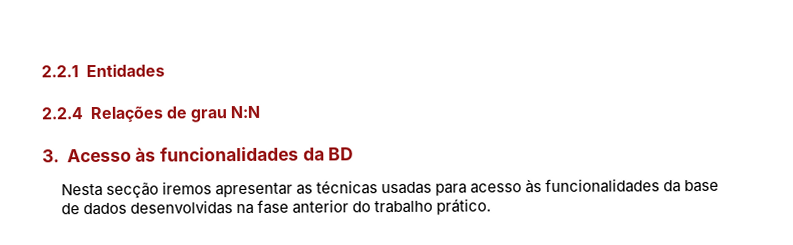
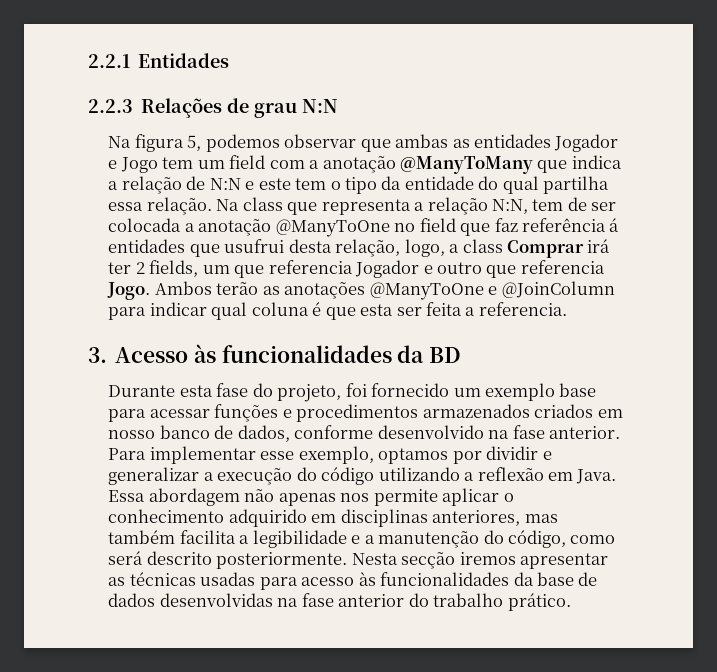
[41,107,83,120] 2.2.4 -> [88,99,133,113] 2.2.3
(261, 112) none -> [108,134,619,152] [108,155,622,174] [108,176,610,194] [108,197,617,215] [108,218,620,237] [108,239,611,258] [108,260,605,278] [107,281,615,300] [108,302,567,320] // Na figura 5, podemos observar que ambas as entidades Jogador e Jogo tem um field com a anotação @ManyToMany que indica a relação de N:N e este tem o tipo da entidade do qual partilha essa relação. Na class que representa a relação N:N, tem de ser colocada a anotação @ManyToOne no field que faz referência á entidades que usufrui desta relação, logo, a class Comprar irá ter 2 fields, um que referencia Jogador e outro que referencia Jogo. Ambos terão as anotações @ManyToOne e @JoinColumn para indicar qual coluna é que esta ser feita a referencia.
(355, 154) none -> [108,383,597,402] [108,404,623,422] [108,425,621,442] [108,446,552,464] [108,467,617,485] [108,488,514,506] [108,509,558,527] [108,530,616,548] [108,551,348,569] Durante esta fase do projeto, foi fornecido um exemplo base para acessar funções e procedimentos armazenados criados em nosso banco de dados, conforme desenvolvido na fase anterior. Para implementar esse exemplo, optamos por dividir e generalizar a execução do código utilizando a reflexão em Java. Essa abordagem não apenas nos permite aplicar o conhecimento adquirido em disciplinas anteriores, mas também facilita a legibilidade e a manutenção do código, como será descrito posteriormente.

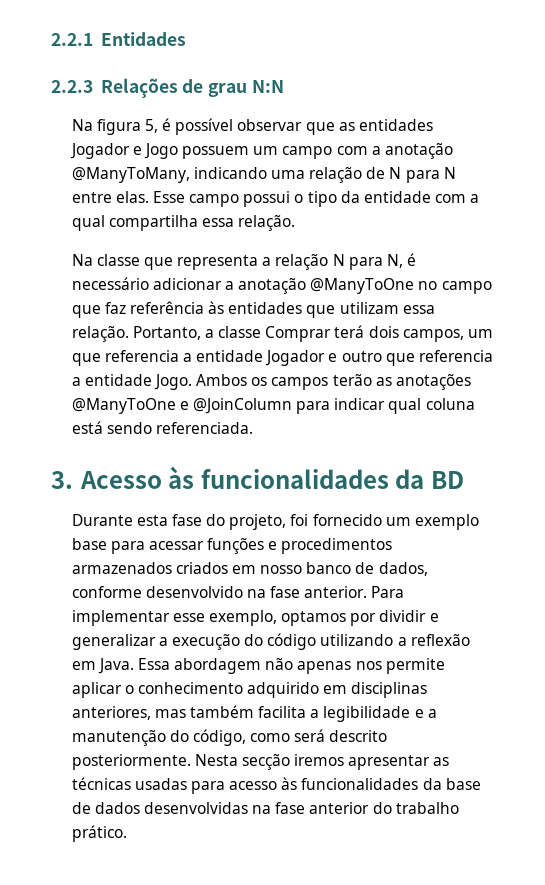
[205,134,280,152] podemos -> [162,118,234,135] é possível
[395,134,449,148] ambas -> (335, 128) none
[162,155,622,174] [108,176,610,194] [108,197,283,215] tem um field com a anotação @ManyToMany que indica a relação de N:N e este tem o tipo da entidade do qual partilha essa relação. Na class -> [182,143,454,159] [71,167,456,183] [71,191,480,207] [71,215,296,231] [71,254,140,266] possuem um campo com a anotação @ManyToMany, indicando uma relação de N para N entre elas. Esse campo possui o tipo da entidade com a qual compartilha essa relação. // Na classe
[492,197,617,214] [108,218,182,232] N:N, tem de ser colocada -> [332,253,417,270] [71,277,222,290] N para N, é necessário adicionar
[419,218,456,232] field -> [441,281,492,294] campo
[609,218,620,232] á -> [208,301,225,314] às
[224,239,611,258] [108,260,199,277] usufrui desta relação, logo, a class Comprar irá ter 2 fields, -> [339,302,435,314] [71,325,464,342] utilizam essa relação. Portanto, a classe Comprar terá dois campos,
(353, 267) none -> [182,350,264,362] a entidade
[107,281,212,300] Jogo. Ambos -> [71,374,329,390] a entidade Jogo. Ambos os campos
[312,302,567,320] é que esta ser feita a referencia. -> [71,421,253,434] está sendo referenciada.

